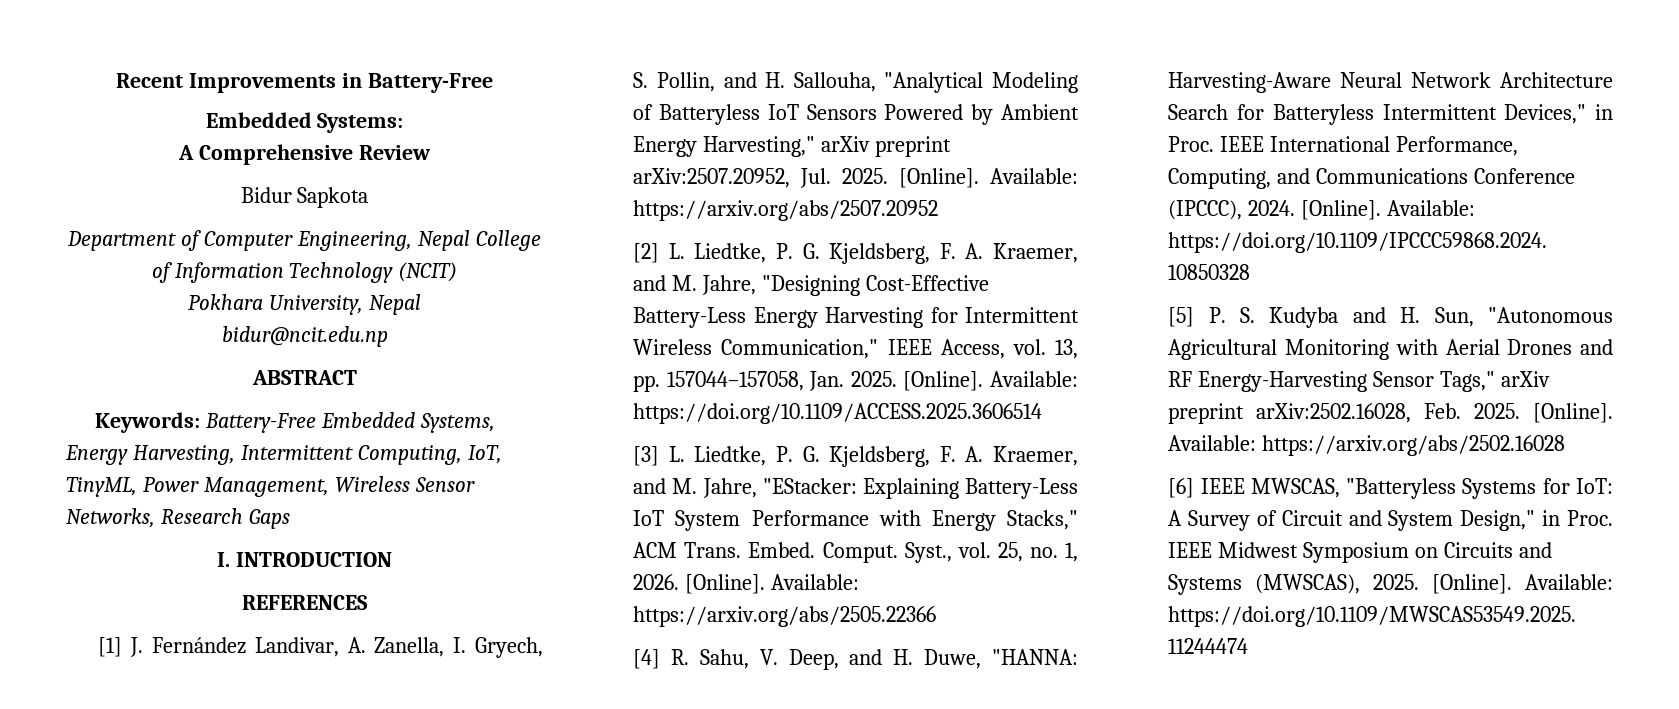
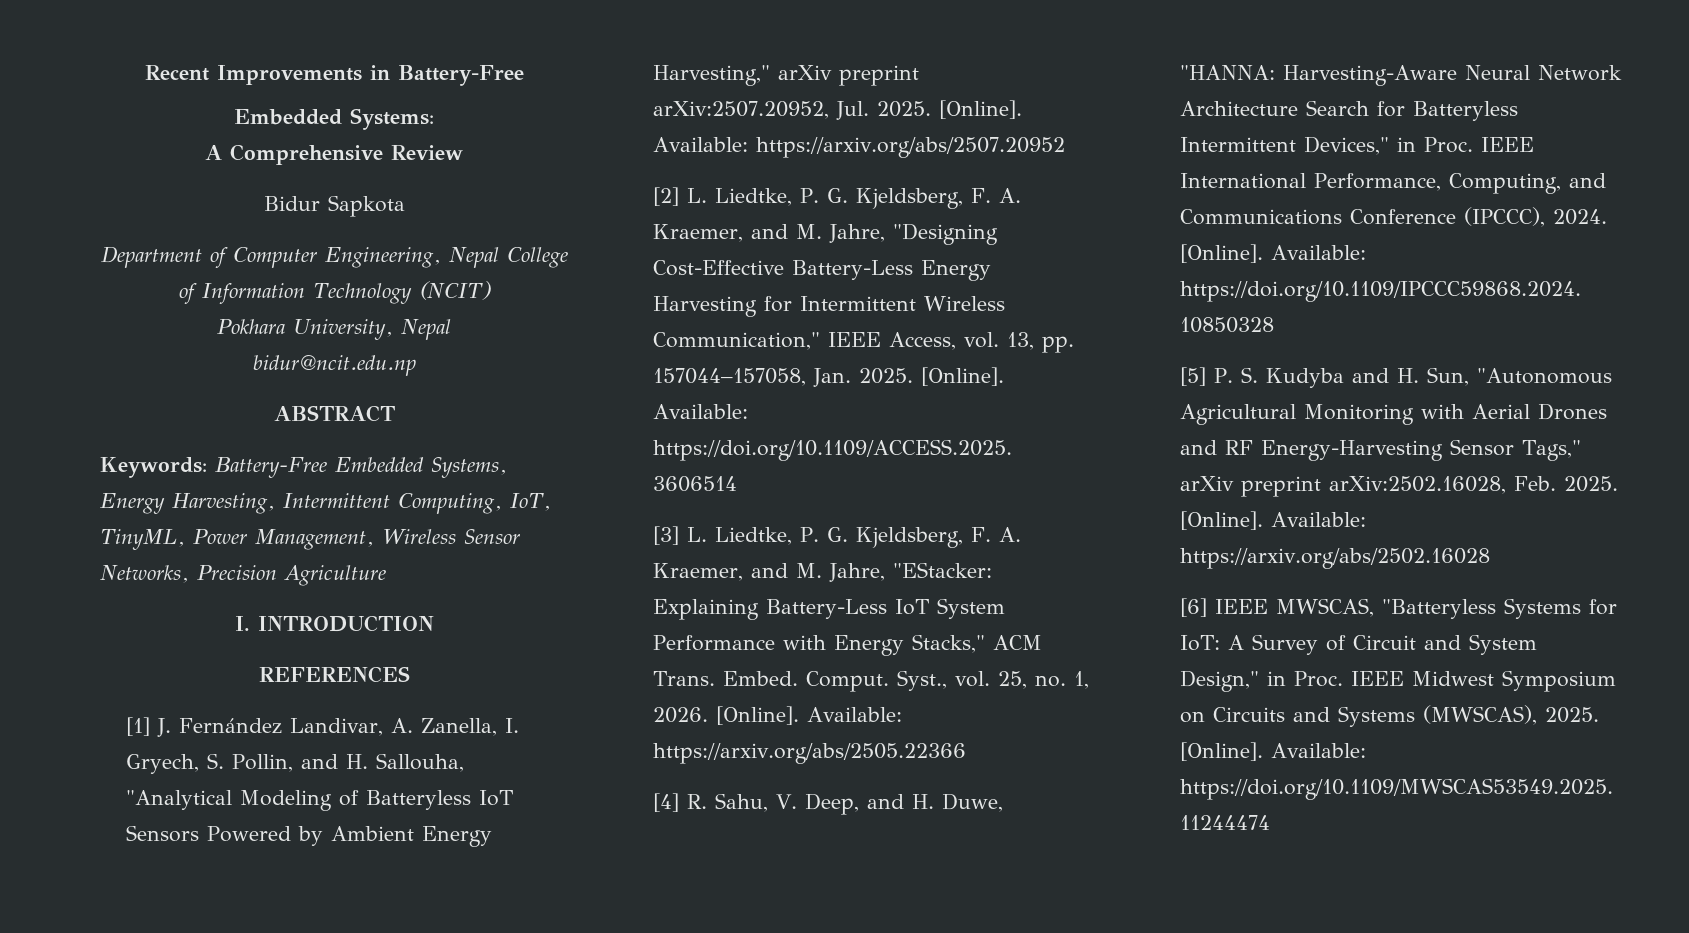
[160,508,290,529] Research Gaps -> [197,565,386,586] Precision Agriculture

